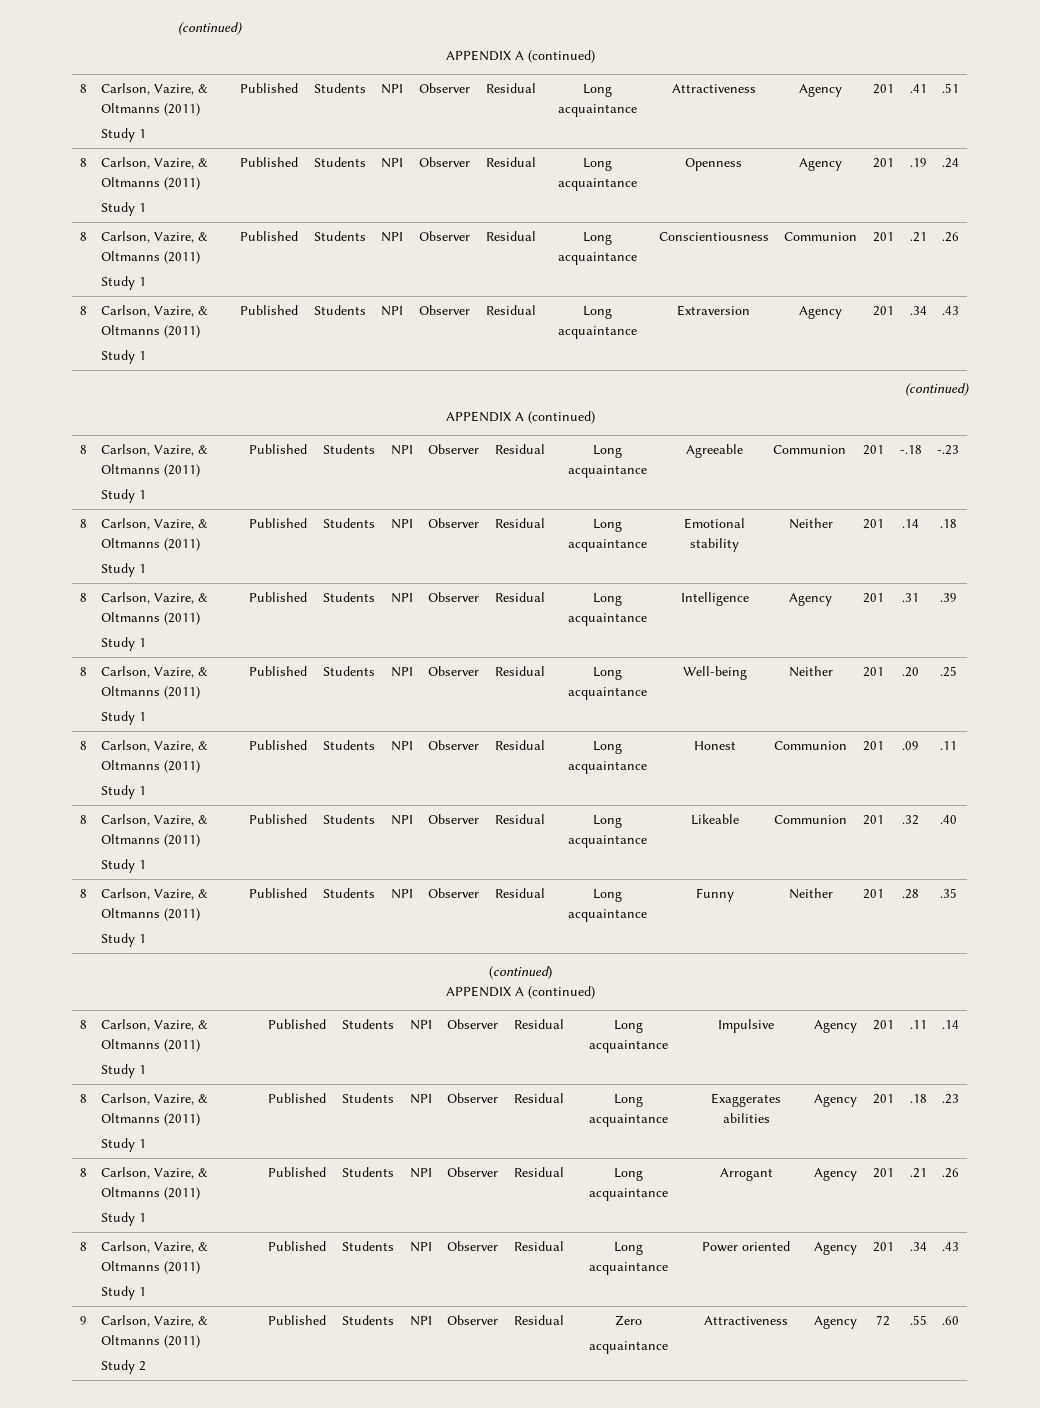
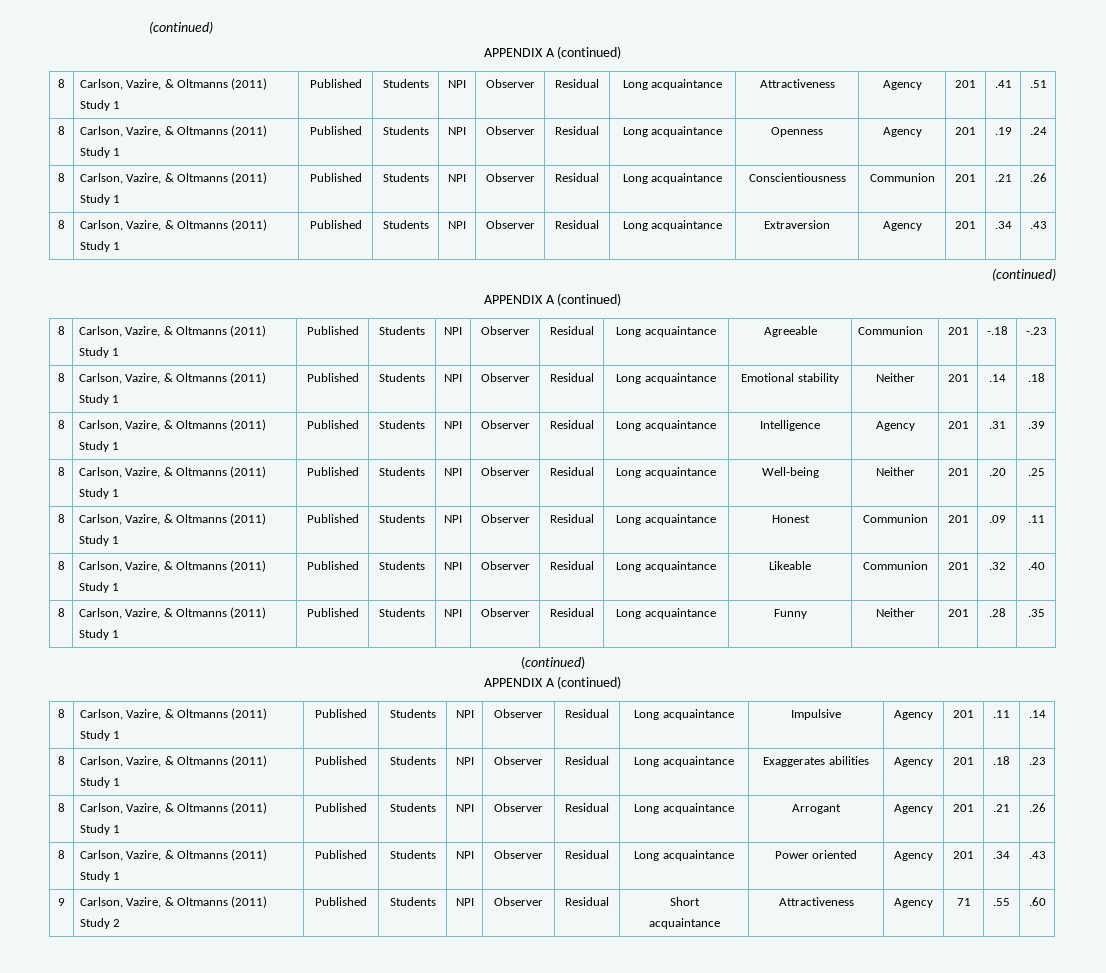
[615,1315,642,1326] [589,1341,668,1354] [704,1316,788,1325] [814,1316,857,1329] [876,1315,890,1326] Zero // acquaintance | Attractiveness | Agency | 72 -> [669,897,700,906] [648,918,720,929] [778,897,854,906] [894,898,933,908] [956,898,971,906] Short // acquaintance | Attractiveness | Agency | 71

